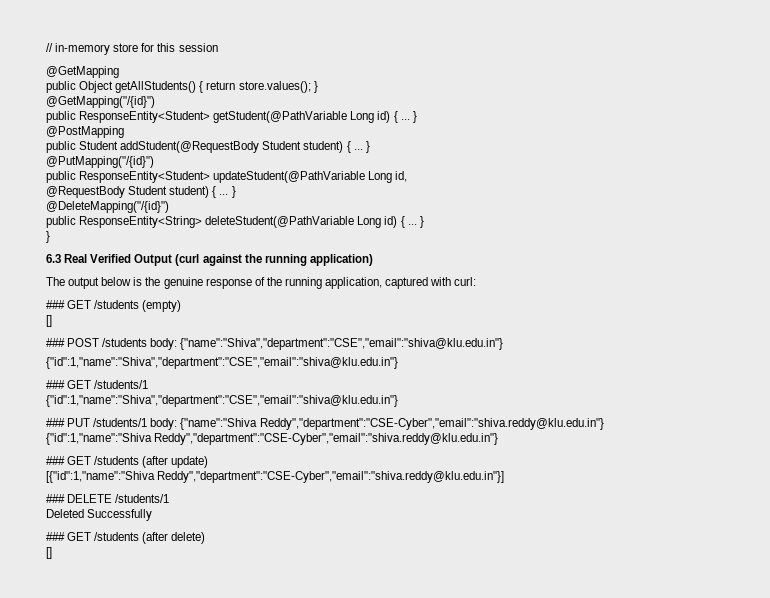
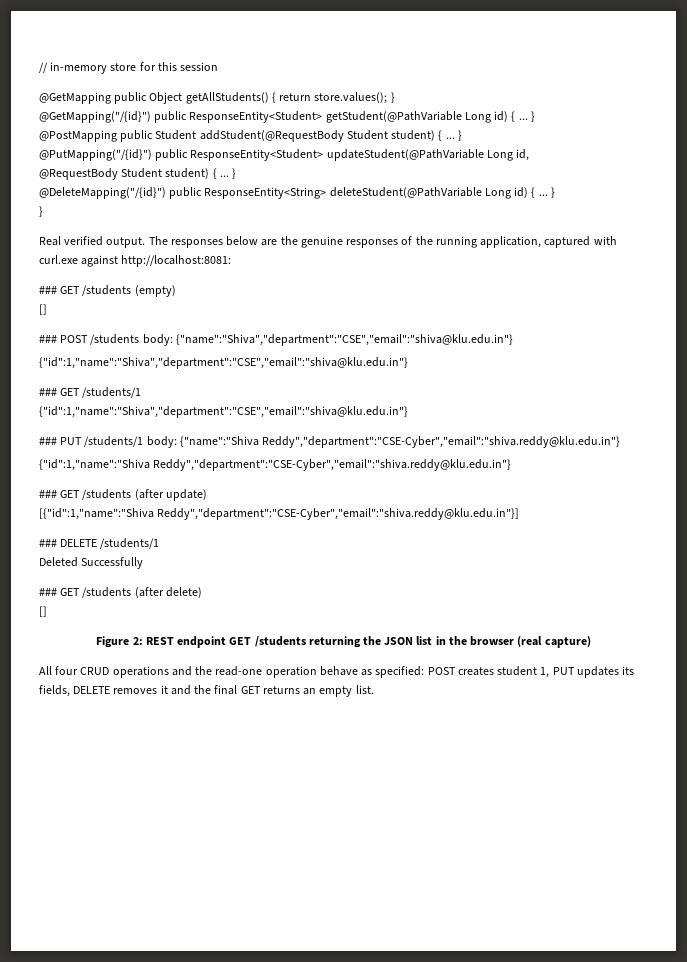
(119, 72) // -> (111, 98) none
(155, 102) // -> (151, 117) none
(124, 132) // -> (117, 136) none
(154, 162) // -> (152, 155) none
(169, 207) // -> (166, 193) none
[46,254,373,266] [46,277,143,289] 6.3 Real Verified Output (curl against the running application) // The output below is -> [39,236,278,248] Real verified output. The responses below are
[205,278,252,289] response -> [346,239,399,248] responses
[454,277,477,286] curl: -> [39,255,232,267] curl.exe against http://localhost:8081:
(52, 553) none -> [96,636,591,648] [39,666,635,678] [39,685,374,697] // Figure 2: REST endpoint GET /students returning the JSON list in the browser (real capture) // All four CRUD operations and the read-one operation behave as specified: POST creates student 1, PUT updates its fields, DELETE removes it and the final GET returns an empty list.

